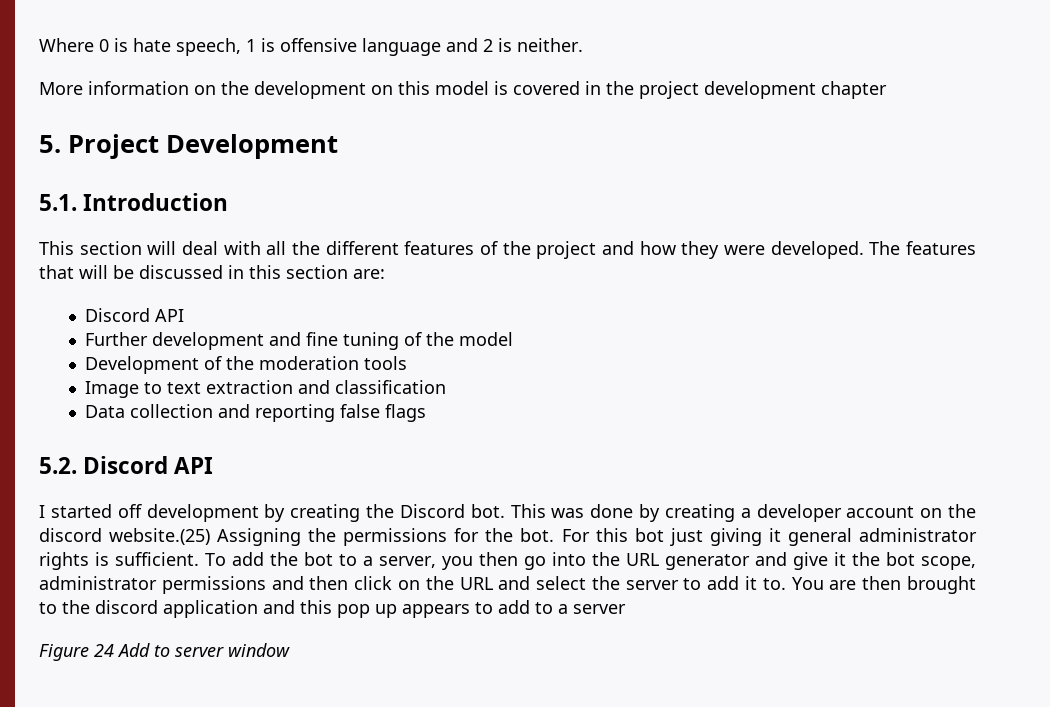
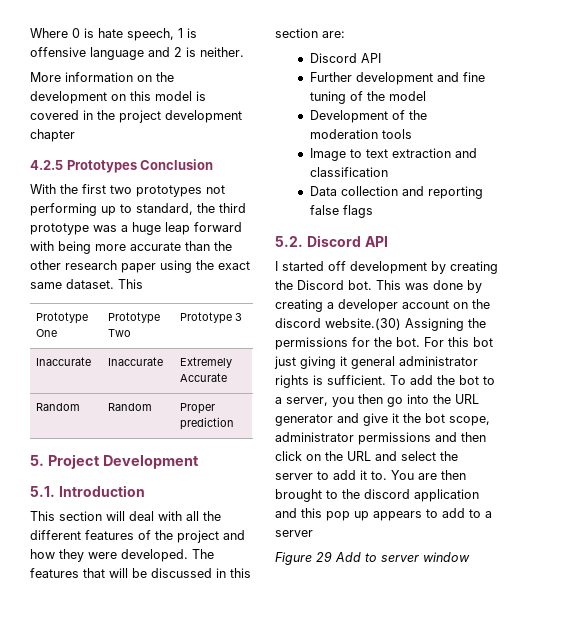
(887, 90) none -> [30,159,214,173] [30,184,225,197] [30,203,246,216] [30,222,242,235] [30,241,232,254] [30,260,250,273] [30,279,143,289] [35,312,88,324] [35,329,57,337] [107,312,160,324] [107,329,131,337] [179,312,242,324] [35,357,91,366] [107,357,163,366] [179,357,232,368] [179,373,227,382] [35,403,80,411] [107,403,152,411] [179,403,215,414] [179,417,234,430] // 4.2.5 Prototypes Conclusion // With the first two prototypes not performing up to standard, the third prototype was a huge leap forward with being more accurate than the other research paper using the exact same dataset. This // Prototype One | Prototype Two | Prototype 3 // Inaccurate | Inaccurate | Extremely Accurate // Random | Random | Proper prediction
[109,528,211,545] website.(25) -> [325,318,401,330] website.(30)
[94,644,114,657] 24 -> [316,551,332,562] 29

